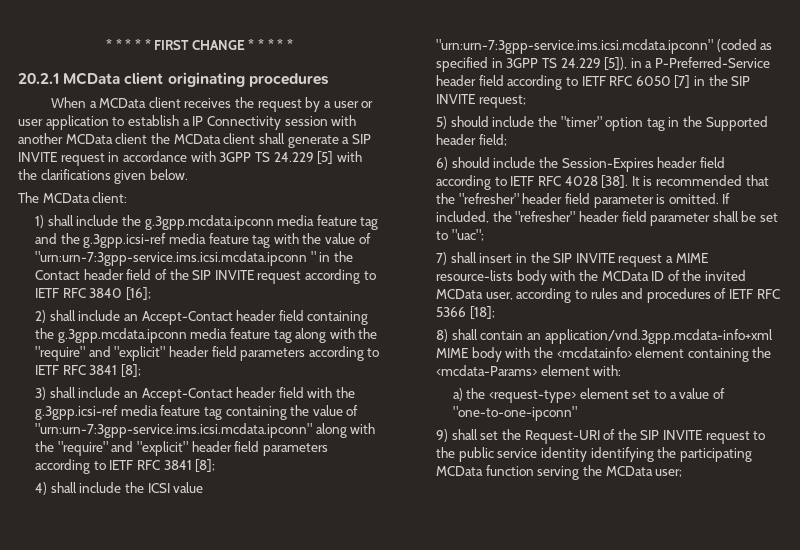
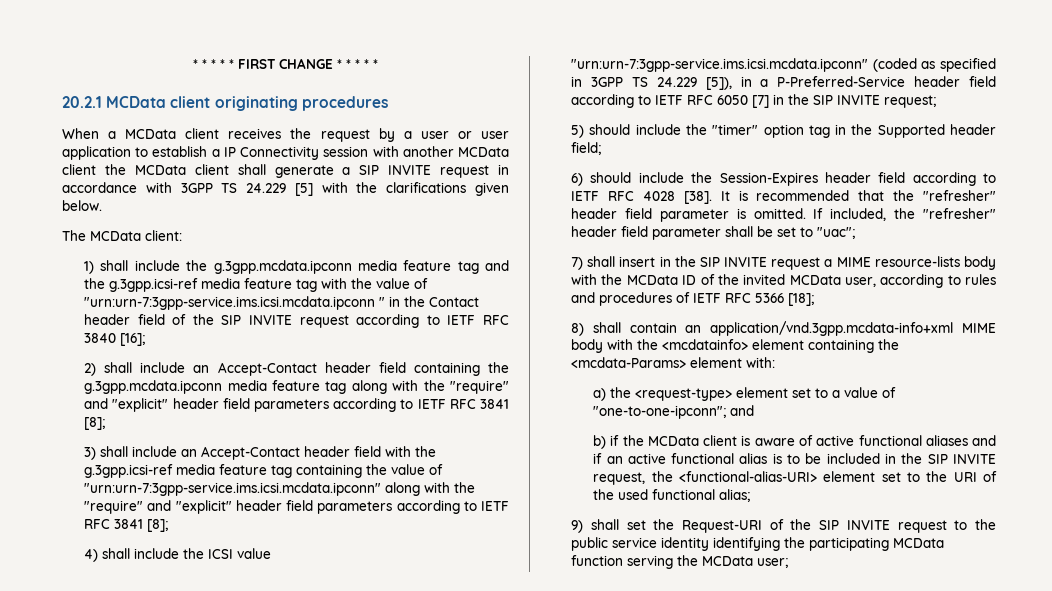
[452,406,577,421] "one-to-one-ipconn" -> [593,405,755,419] [593,435,997,449] [593,453,996,464] [593,471,997,485] [593,489,751,502] "one-to-one-ipconn"; and // b) if the MCData client is aware of active functional aliases and if an active functional alias is to be included in the SIP INVITE request, the <functional-alias-URI> element set to the URI of the used functional alias;

